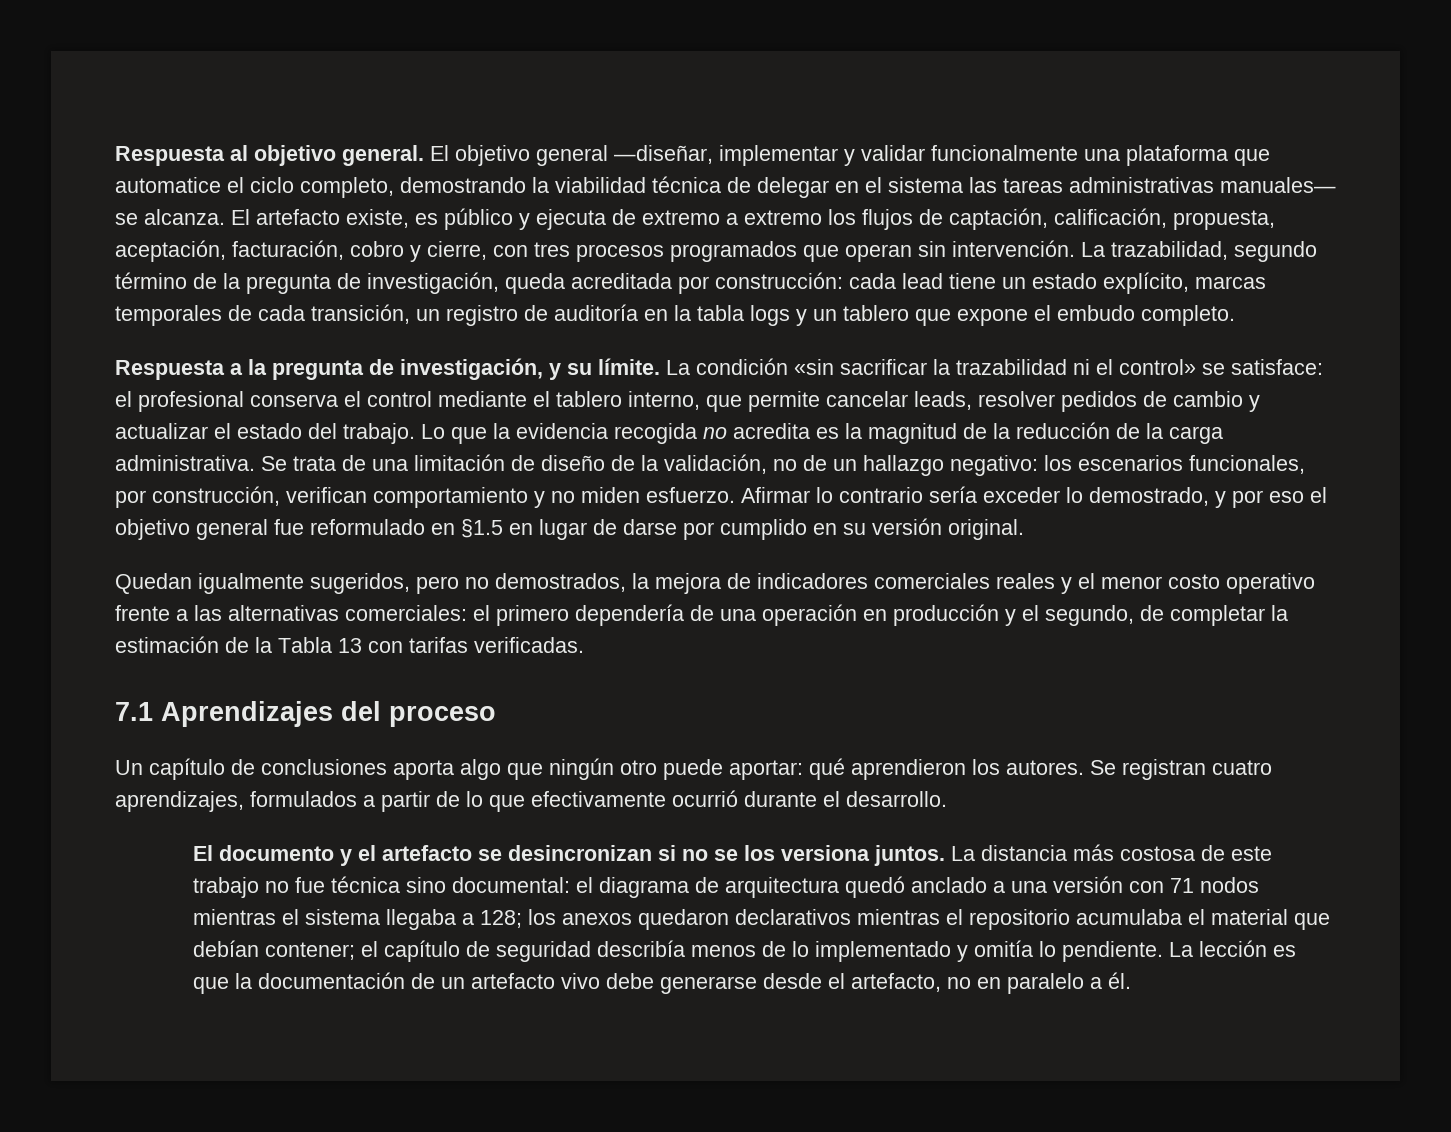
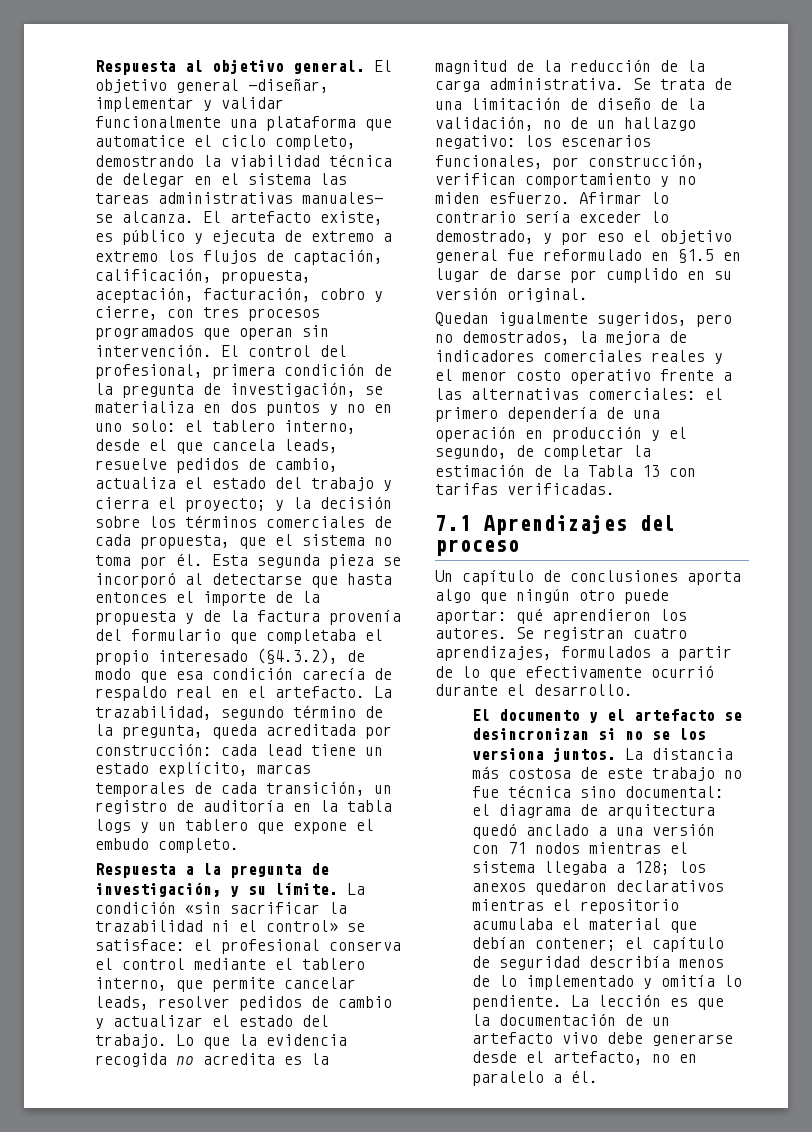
(1075, 248) none -> [221,345,347,357] [95,363,392,379] [95,382,383,398] [95,401,392,416] [95,420,356,434] [95,439,338,454] [95,458,338,473] [95,477,392,491] [95,496,392,512] [95,515,392,528] [95,534,392,549] [95,553,401,569] [95,572,392,588] [95,591,320,606] [95,610,401,625] [95,629,383,644] [95,648,365,665] [95,667,392,683] [95,686,365,701] El control del profesional, primera condición de la pregunta de investigación, se materializa en dos puntos y no en uno solo: el tablero interno, desde el que cancela leads, resuelve pedidos de cambio, actualiza el estado del trabajo y cierra el proyecto; y la decisión sobre los términos comerciales de cada propuesta, que el sistema no toma por él. Esta segunda pieza se incorporó al detectarse que hasta entonces el importe de la propuesta y de la factura provenía del formulario que completaba el propio interesado (§4.3.2), de modo que esa condición carecía de respaldo real en el artefacto.
[246,272,499,294] pregunta de investigación, -> [122,725,203,739] pregunta,

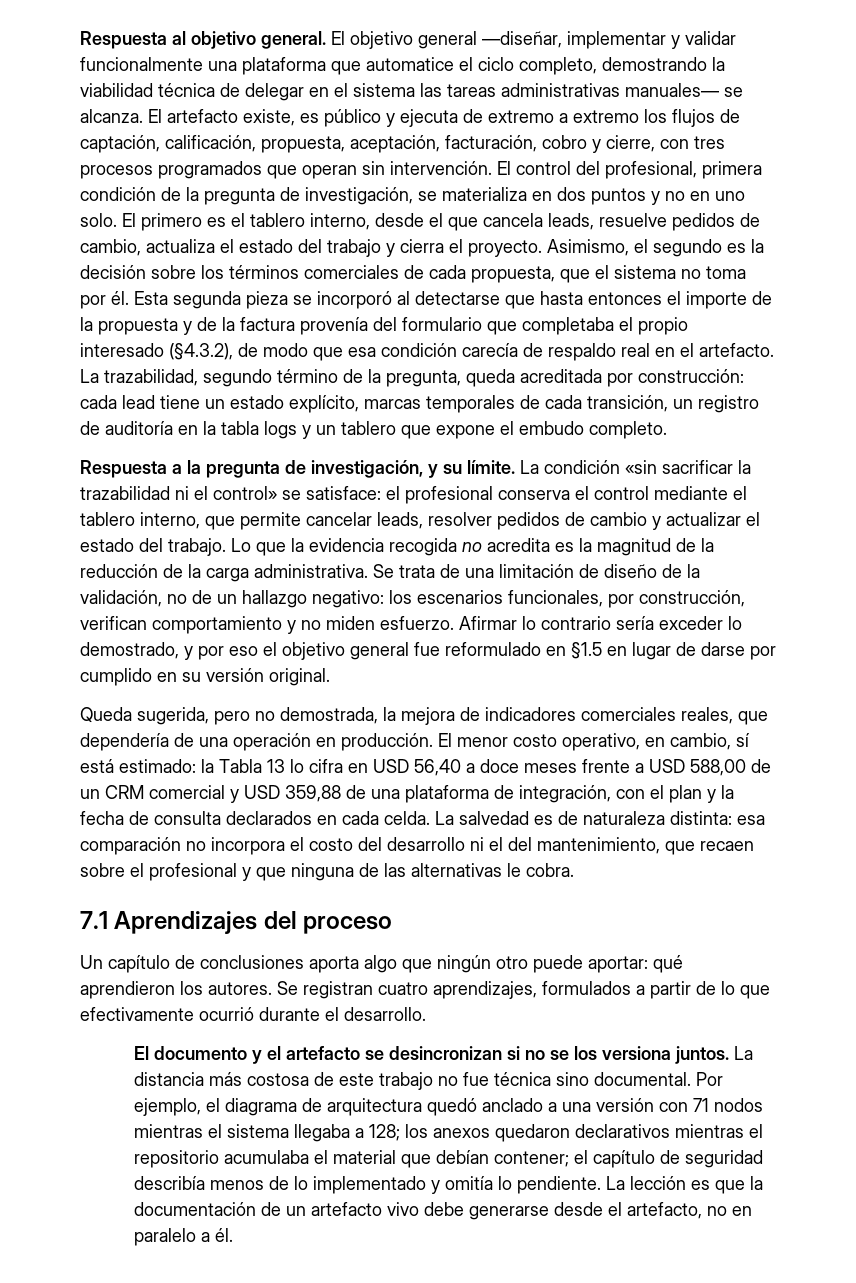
[131,420,176,432] solo: -> [80,213,226,231] solo. El primero es
[185,498,284,512] proyecto; y -> [468,239,746,257] proyecto. Asimismo, el segundo es
[435,312,687,326] Quedan igualmente sugeridos, -> [80,707,209,725] Queda sugerida,
[462,331,570,345] demostrados, -> [280,707,378,724] demostrada,
[651,350,723,364] [435,369,732,384] [435,388,723,400] [435,407,498,422] reales y el menor costo operativo frente a las alternativas comerciales: el primero -> [681,707,768,725] reales, que
[552,426,687,442] [435,445,651,460] [435,464,696,477] [435,483,615,495] producción y el segundo, de completar la estimación de la Tabla 13 con tarifas verificadas. -> [341,733,750,751] [80,759,771,776] [80,785,734,803] [80,811,765,825] [80,837,754,855] [80,863,574,881] producción. El menor costo operativo, en cambio, sí está estimado: la Tabla 13 lo cifra en USD 56,40 a doce meses frente a USD 588,00 de un CRM comercial y USD 359,88 de una plataforma de integración, con el plan y la fecha de consulta declarados en cada celda. La salvedad es de naturaleza distinta: esa comparación no incorpora el costo del desarrollo ni el del mantenimiento, que recaen sobre el profesional y que ninguna de las alternativas le cobra.
[624,786,724,798] documental: -> [593,1072,723,1086] [133,1098,201,1116] documental. Por ejemplo,

